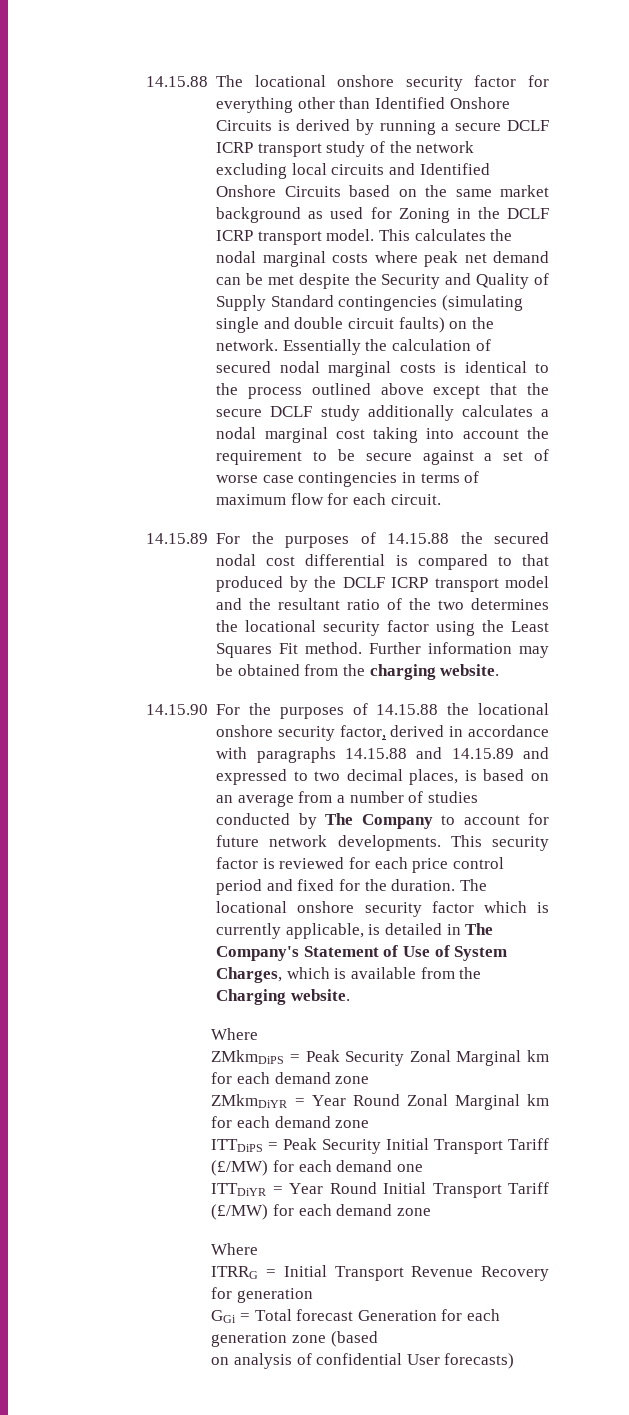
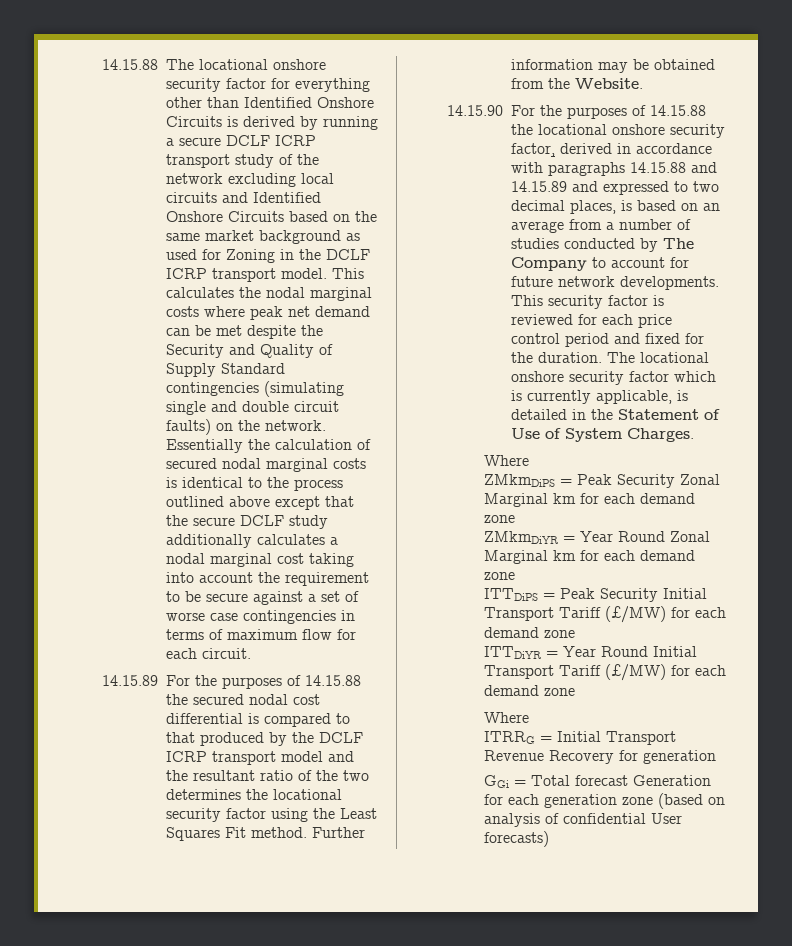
[369,664,500,680] charging website. -> [575,78,644,89] Website.
[465,923,494,935] [216,946,300,961] The Company's -> [591,409,614,420] the
[216,967,482,983] [216,989,350,1005] Charges, which is available from the Charging website. -> [627,428,695,442] Charges.
[396,1164,423,1172] one -> [543,630,575,638] zone
(378, 1339) // -> (703, 801) none

